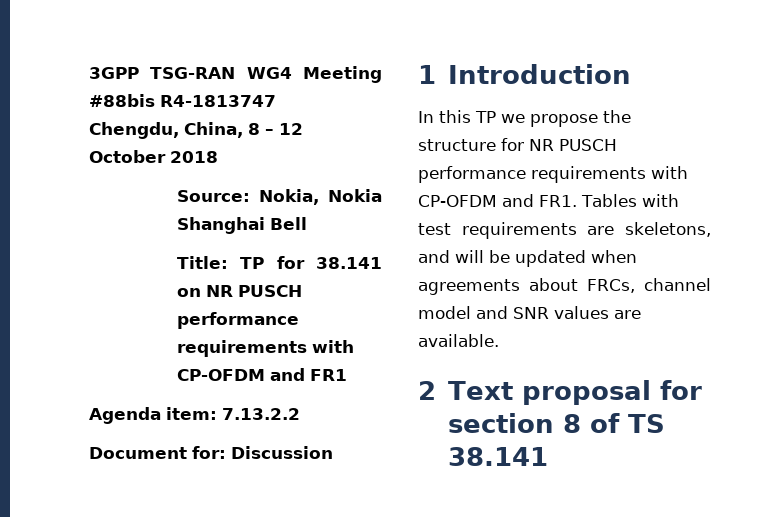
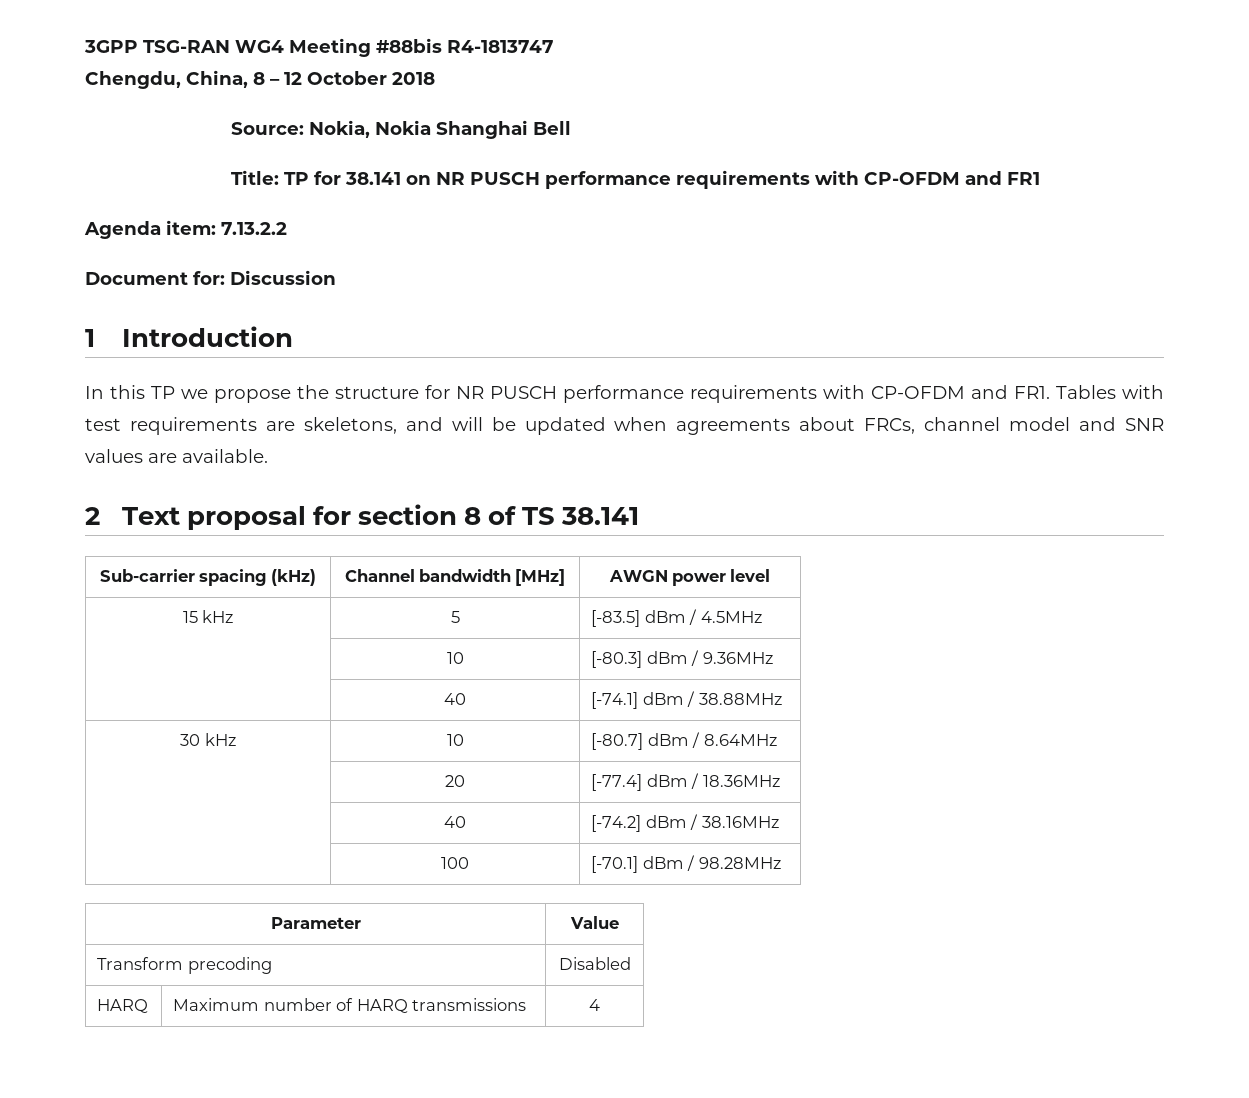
(549, 456) none -> [99,569,317,586] [344,569,566,586] [608,569,771,586] [182,610,234,623] [450,611,460,623] [591,609,762,627] [446,652,464,664] [591,650,773,668] [444,693,466,705] [591,691,782,709] [180,733,236,746] [446,734,464,746] [591,732,777,750] [445,775,465,787] [591,773,780,791] [444,816,466,828] [591,814,779,832] [441,857,469,869] [591,855,781,873] [270,917,361,929] [569,916,619,929] [97,957,272,974] [558,957,631,970] [97,999,149,1013] [173,998,527,1013] [589,999,600,1011] // Sub-carrier spacing (kHz) | Channel bandwidth [MHz] | AWGN power level // 15 kHz | 5 | [-83.5] dBm / 4.5MHz // | 10 | [-80.3] dBm / 9.36MHz // | 40 | [-74.1] dBm / 38.88MHz // 30 kHz | 10 | [-80.7] dBm / 8.64MHz // | 20 | [-77.4] dBm / 18.36MHz // | 40 | [-74.2] dBm / 38.16MHz // | 100 | [-70.1] dBm / 98.28MHz // Parameter | Value // Transform precoding | Disabled // HARQ | Maximum number of HARQ transmissions | 4

